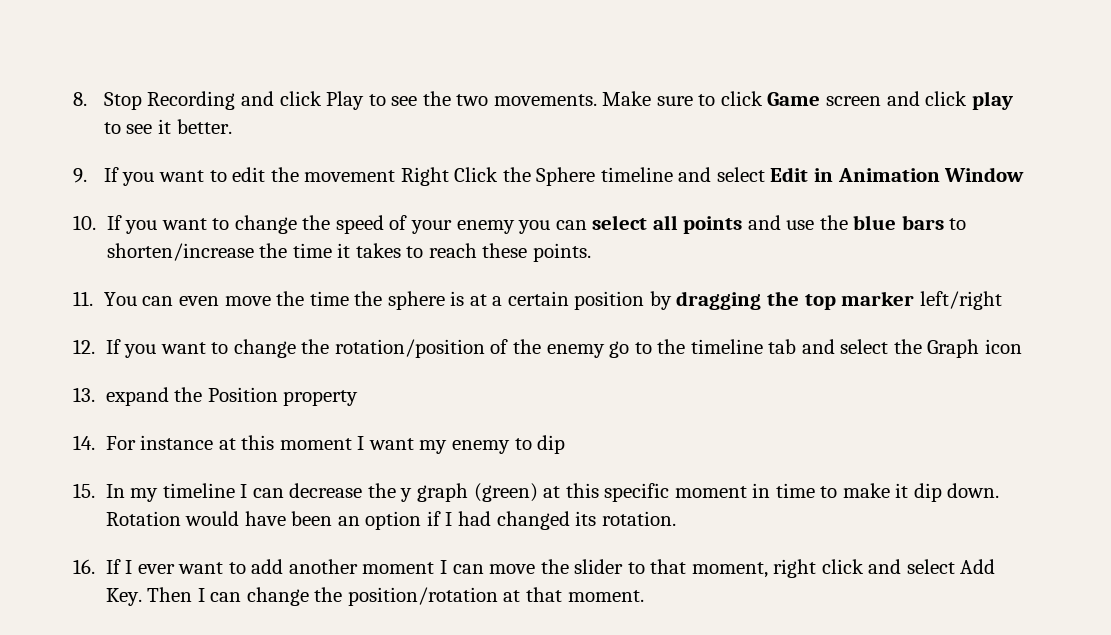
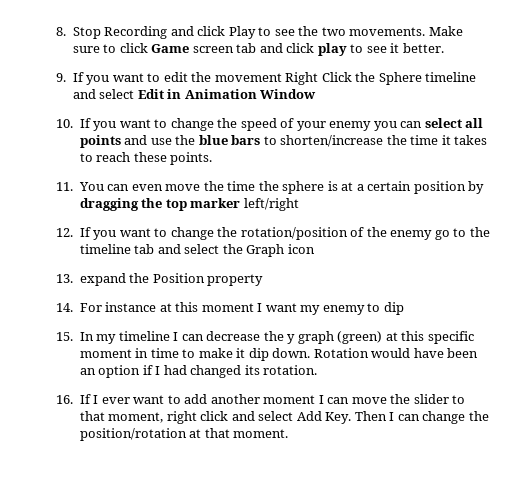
(881, 101) none -> [236,43,257,53] tab

